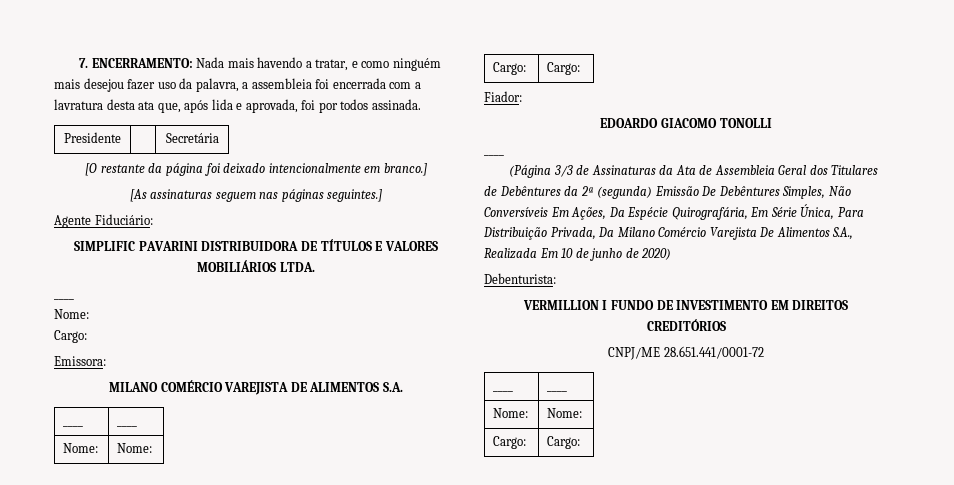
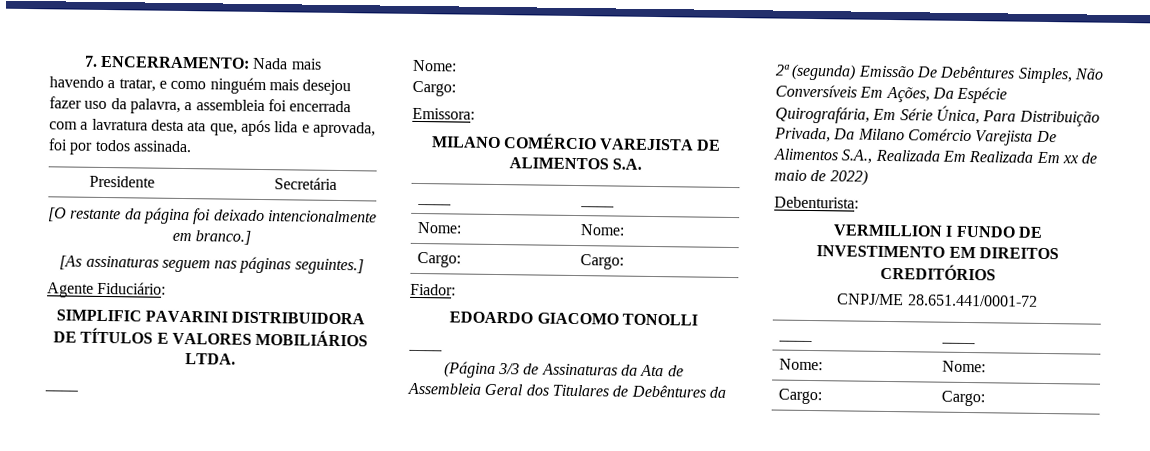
[561,248,672,261] 10 de junho de 2020) -> [968,151,1098,164] [774,169,868,186] Realizada Em xx de maio de 2022)

